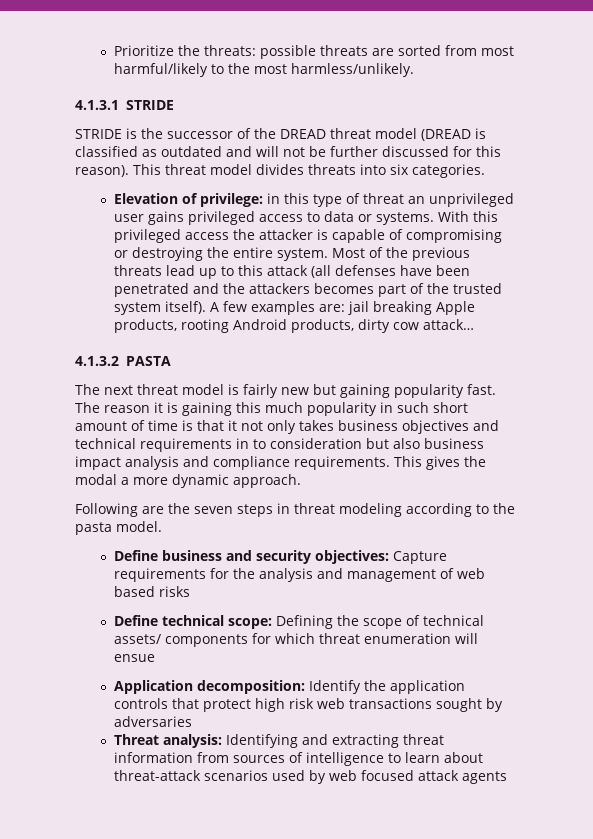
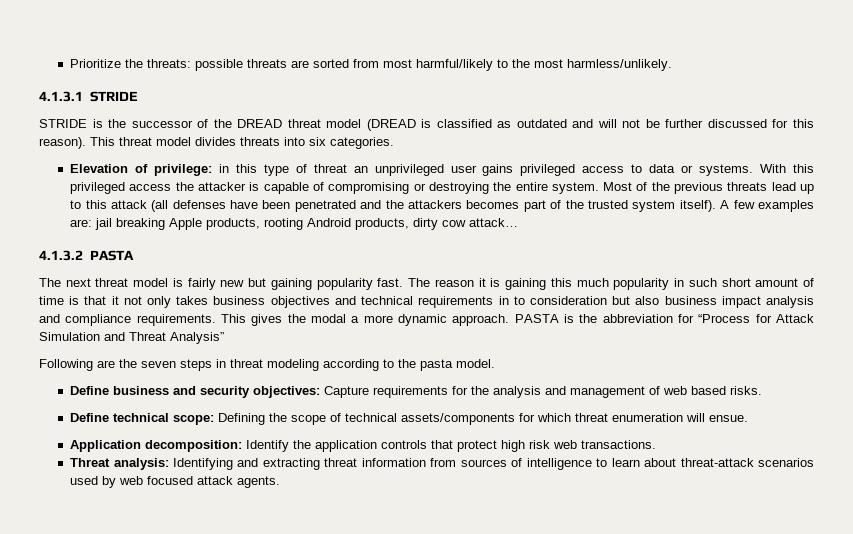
(301, 481) none -> [514,314,815,323] [39,332,224,344] PASTA is the abbreviation for “Process for Attack Simulation and Threat Analysis”
[158,586,190,597] risks -> [730,386,763,395] risks.
[113,634,248,647] assets/ components -> [401,413,516,425] assets/components
[113,654,155,662] ensue -> [709,415,749,422] ensue.
[348,698,503,712] [113,716,192,727] transactions sought by adversaries -> [581,440,657,449] transactions.
[461,771,507,784] agents -> [237,476,281,488] agents.

